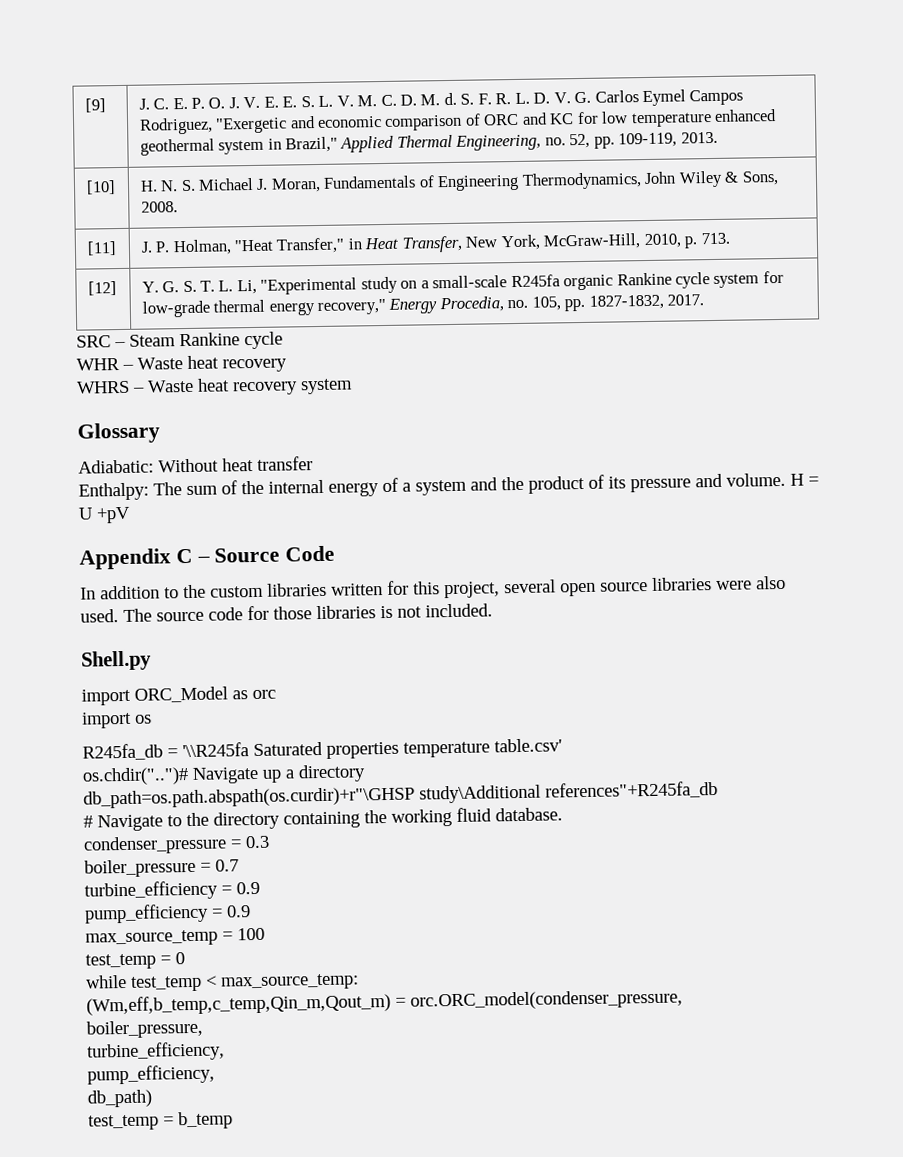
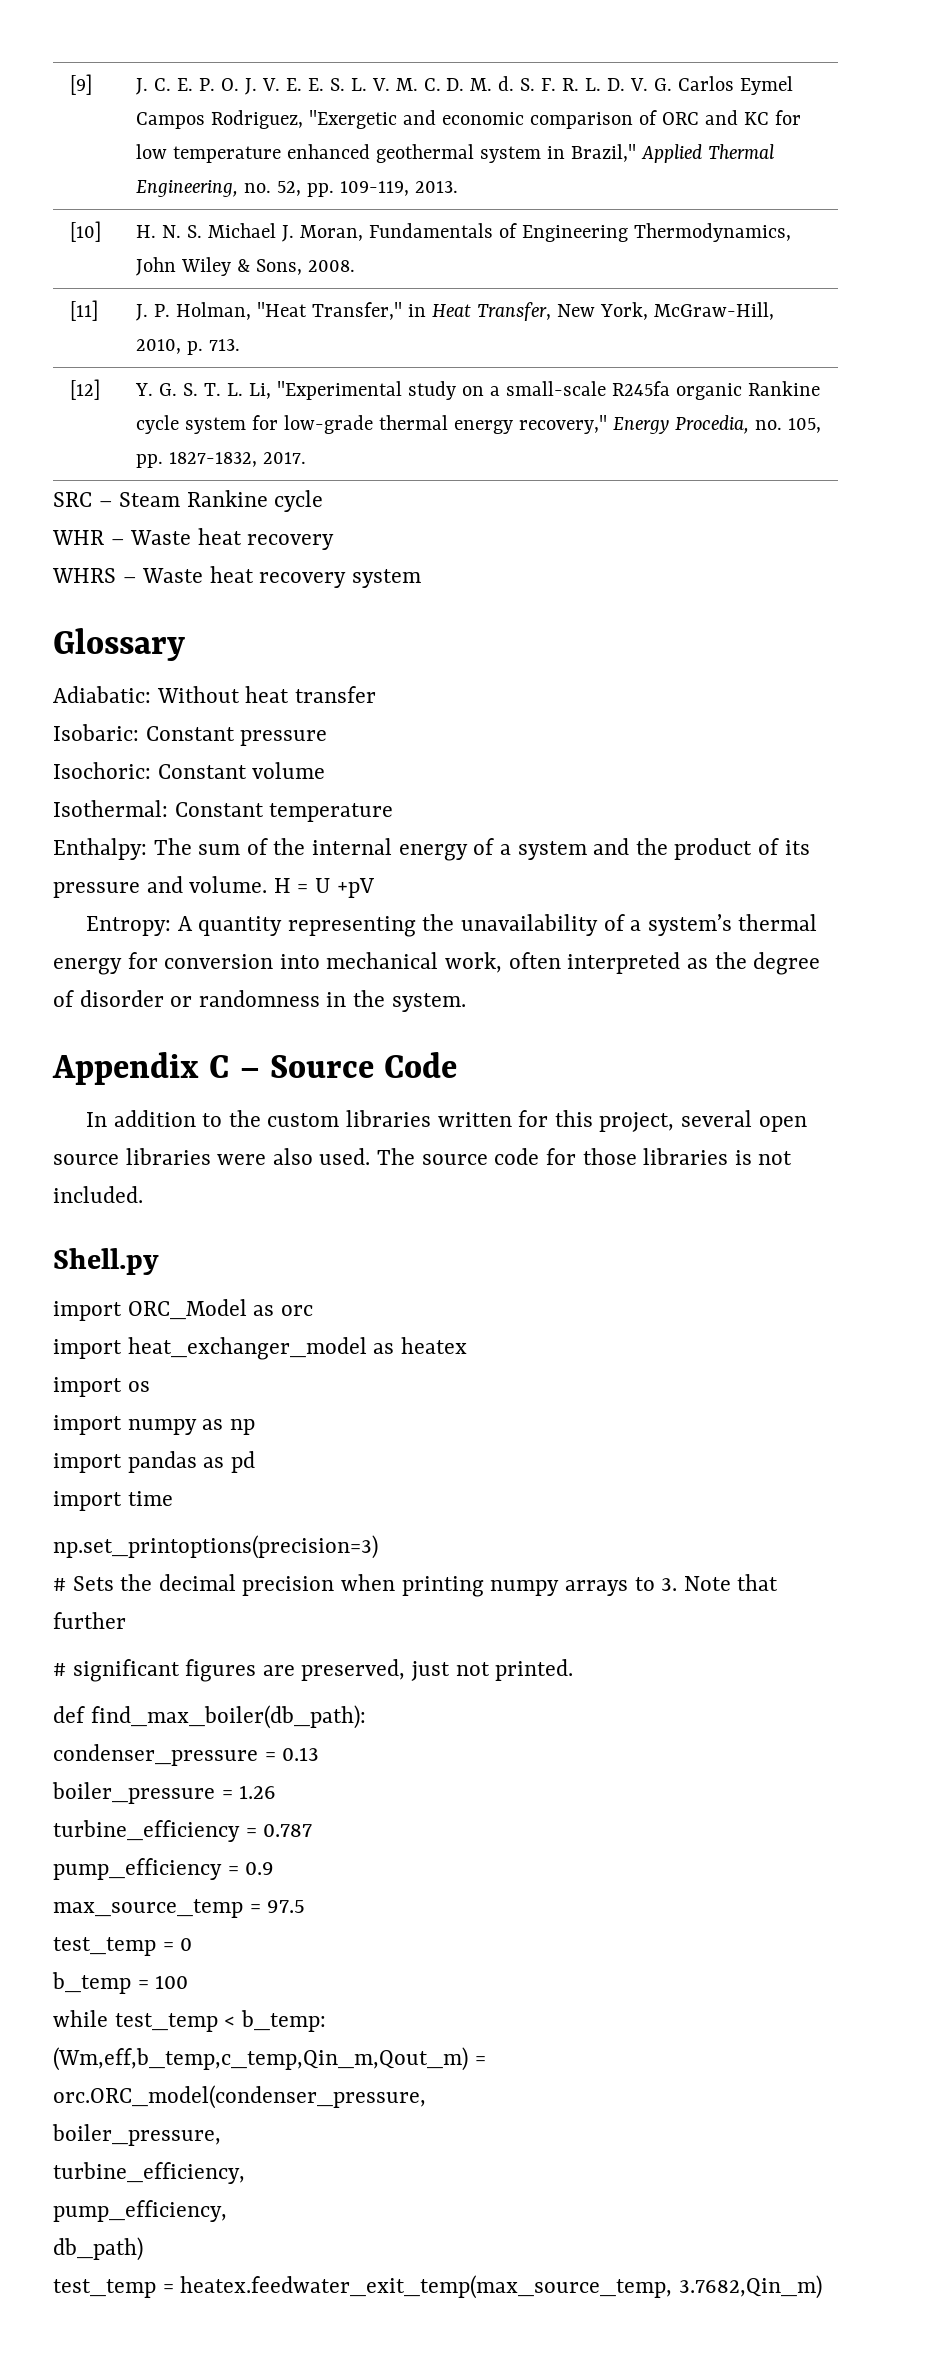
(313, 463) none -> [53,724,328,746] [53,762,326,779] [53,800,394,822] // Isobaric: Constant pressure // Isochoric: Constant volume // Isothermal: Constant temperature
(131, 515) none -> [85,914,818,937] [53,952,821,975] [53,990,466,1012] // Entropy: A quantity representing the unavailability of a system’s thermal energy for conversion into mechanical work, often interpreted as the degree of disorder or randomness in the system.
[135,714,152,724] [82,738,562,761] [82,764,366,786] [83,780,718,809] [83,807,563,832] os // R245fa_db = '\\R245fa Saturated properties temperature table.csv' // os.chdir("..")# Navigate up a directory // db_path=os.path.abspath(os.curdir)+r"\GHSP study\Additional references"+R245fa_db // # Navigate to the directory containing the working fluid database. -> [127,1337,467,1360] [53,1377,150,1397] [53,1415,255,1435] [53,1451,255,1473] [53,1491,173,1511] [53,1535,378,1559] [53,1574,779,1597] [53,1612,126,1629] [53,1659,574,1682] [53,1705,366,1729] heat_exchanger_model as heatex // import os // import numpy as np // import pandas as pd // import time // np.set_printoptions(precision=3) // # Sets the decimal precision when printing numpy arrays to 3. Note that further // # significant figures are preserved, just not printed. // def find_max_boiler(db_path):
[245,835,270,849] 0.3 -> [282,1747,320,1761] 0.13
[215,859,239,872] 0.7 -> [239,1785,277,1799] 1.26
[236,881,260,895] 0.9 -> [263,1824,313,1837] 0.787
[237,927,265,941] 100 -> [267,1900,306,1913] 97.5
(185, 958) none -> [52,1972,189,1994] // b_temp = 100
[221,973,359,991] max_source_temp: -> [240,2010,326,2032] b_temp:
[178,1111,233,1130] b_temp -> [180,2275,822,2299] heatex.feedwater_exit_temp(max_source_temp, 3.7682,Qin_m)

